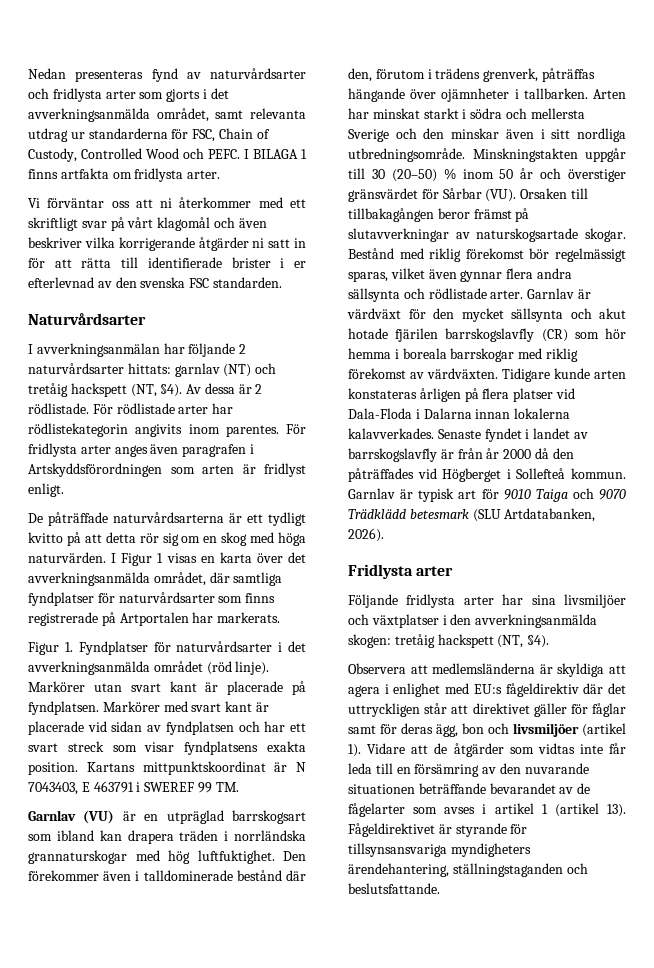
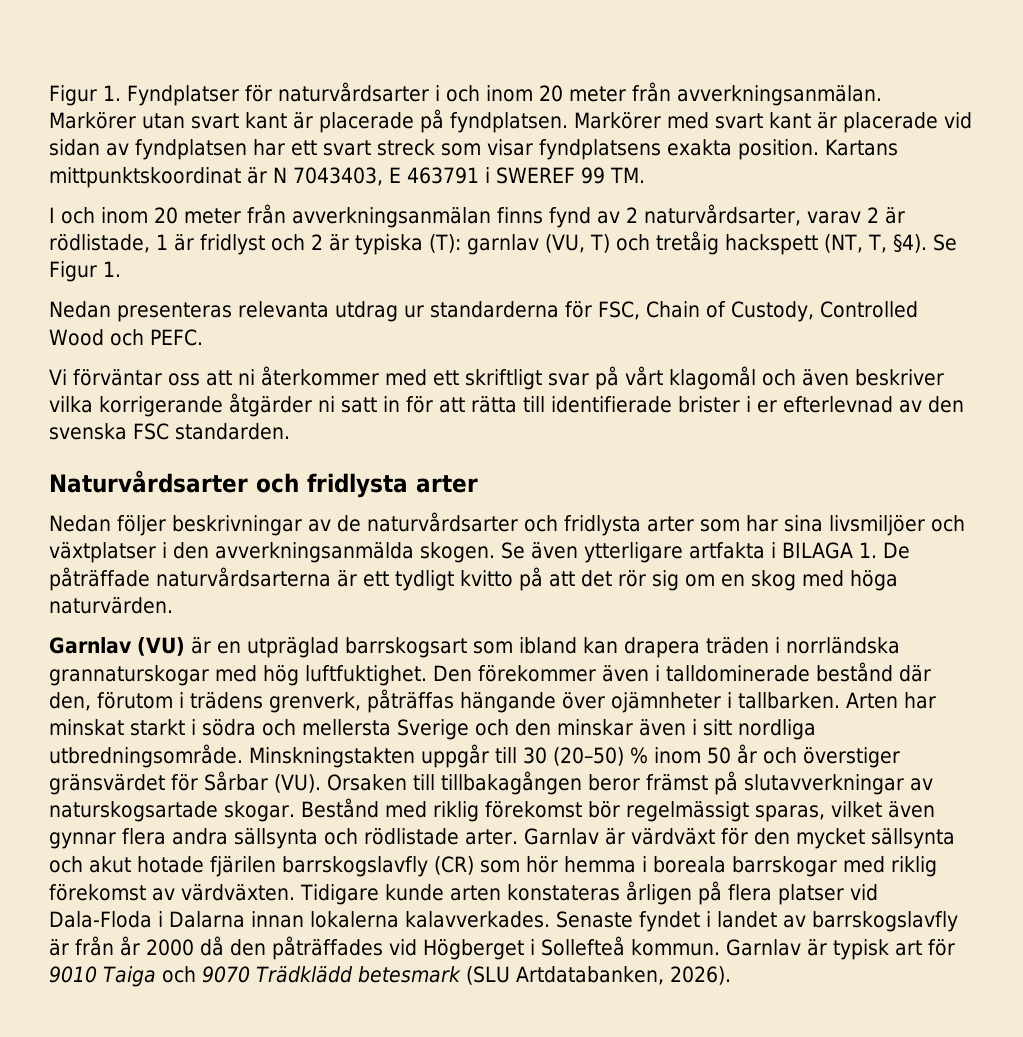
[28,68,306,82] [28,88,229,102] [28,108,244,122] Nedan presenteras fynd av naturvårdsarter och fridlysta arter som gjorts i det avverkningsanmälda området, samt -> [49,82,882,106] [49,109,972,133] [49,139,898,160] [49,167,645,188] [49,204,905,228] [49,231,957,255] [49,261,121,282] [49,301,232,322] Figur 1. Fyndplatser för naturvårdsarter i och inom 20 meter från avverkningsanmälan. Markörer utan svart kant är placerade på fyndplatsen. Markörer med svart kant är placerade vid sidan av fyndplatsen har ett svart streck som visar fyndplatsens exakta position. Kartans mittpunktskoordinat är N 7043403, E 463791 i SWEREF 99 TM. // I och inom 20 meter från avverkningsanmälan finns fynd av 2 naturvårdsarter, varav 2 är rödlistade, 1 är fridlyst och 2 är typiska (T): garnlav (VU, T) och tretåig hackspett (NT, T, §4). Se Figur 1. // Nedan presenteras
[244,149,307,159] [28,168,221,182] I BILAGA 1 finns artfakta om fridlysta arter. -> (203, 337) none
[28,343,247,357] [28,363,277,377] [28,383,263,397] [28,403,234,414] [28,423,306,437] [28,443,254,457] [28,463,306,477] [28,483,64,497] // I avverkningsanmälan har följande 2 naturvårdsarter hittats: garnlav (NT) och tretåig hackspett (NT, §4). Av dessa är 2 rödlistade. För rödlistade arter har rödlistekategorin angivits inom parentes. För fridlysta arter anges även paragrafen i Artskyddsförordningen som arten är fridlyst enligt. // -> [256,473,478,498] [49,512,965,536] [49,542,877,563] och fridlysta arter // Nedan följer beskrivningar av de naturvårdsarter och fridlysta arter som har sina livsmiljöer och växtplatser i den avverkningsanmälda skogen. Se även ytterligare artfakta i BILAGA 1.
[105,532,136,543] detta -> [581,570,612,587] det
[111,552,306,566] [28,572,283,586] [28,592,276,606] [28,612,281,626] [28,641,306,655] [28,661,270,675] [28,681,306,695] [28,701,269,715] [28,721,306,735] [28,741,306,755] [28,761,306,775] [28,781,239,795] I Figur 1 visas en karta över det avverkningsanmälda området, där samtliga fyndplatser för naturvårdsarter som finns registrerade på Artportalen har markerats. // Figur 1. Fyndplatser för naturvårdsarter i det avverkningsanmälda området (röd linje). Markörer utan svart kant är placerade på fyndplatsen. Markörer med svart kant är placerade vid sidan av fyndplatsen och har ett svart streck som visar fyndplatsens exakta position. Kartans mittpunktskoordinat är N 7043403, E 463791 i SWEREF 99 TM. -> (173, 605) none
[348,564,454,579] [348,594,626,608] [348,614,598,628] [348,634,550,648] [348,663,626,677] [348,683,626,697] [348,703,626,717] [348,723,626,737] [348,743,626,757] [348,763,589,777] [348,783,591,794] [348,803,626,817] [348,823,528,837] [348,843,531,857] [348,863,588,877] [348,883,440,894] // Fridlysta arter // Följande fridlysta arter har sina livsmiljöer och växtplatser i den avverkningsanmälda skogen: tretåig hackspett (NT, §4). // Observera att medlemsländerna är skyldiga att agera i enlighet med EU:s fågeldirektiv där det uttryckligen står att direktivet gäller för fåglar samt för deras ägg, bon och livsmiljöer (artikel 1). Vidare att de åtgärder som vidtas inte får leda till en försämring av den nuvarande situationen beträffande bevarandet av de fågelarter som avses i artikel 1 (artikel 13). Fågeldirektivet är styrande för tillsynsansvariga myndigheters ärendehantering, ställningstaganden och beslutsfattande. -> (731, 975) none

